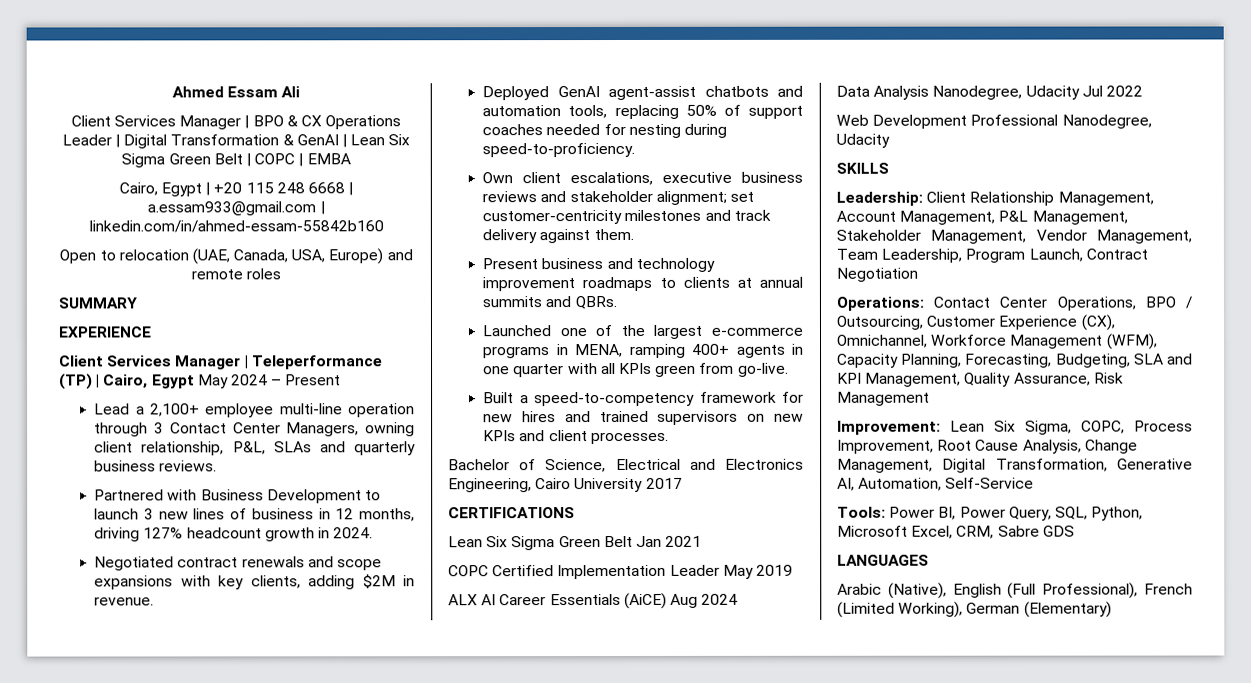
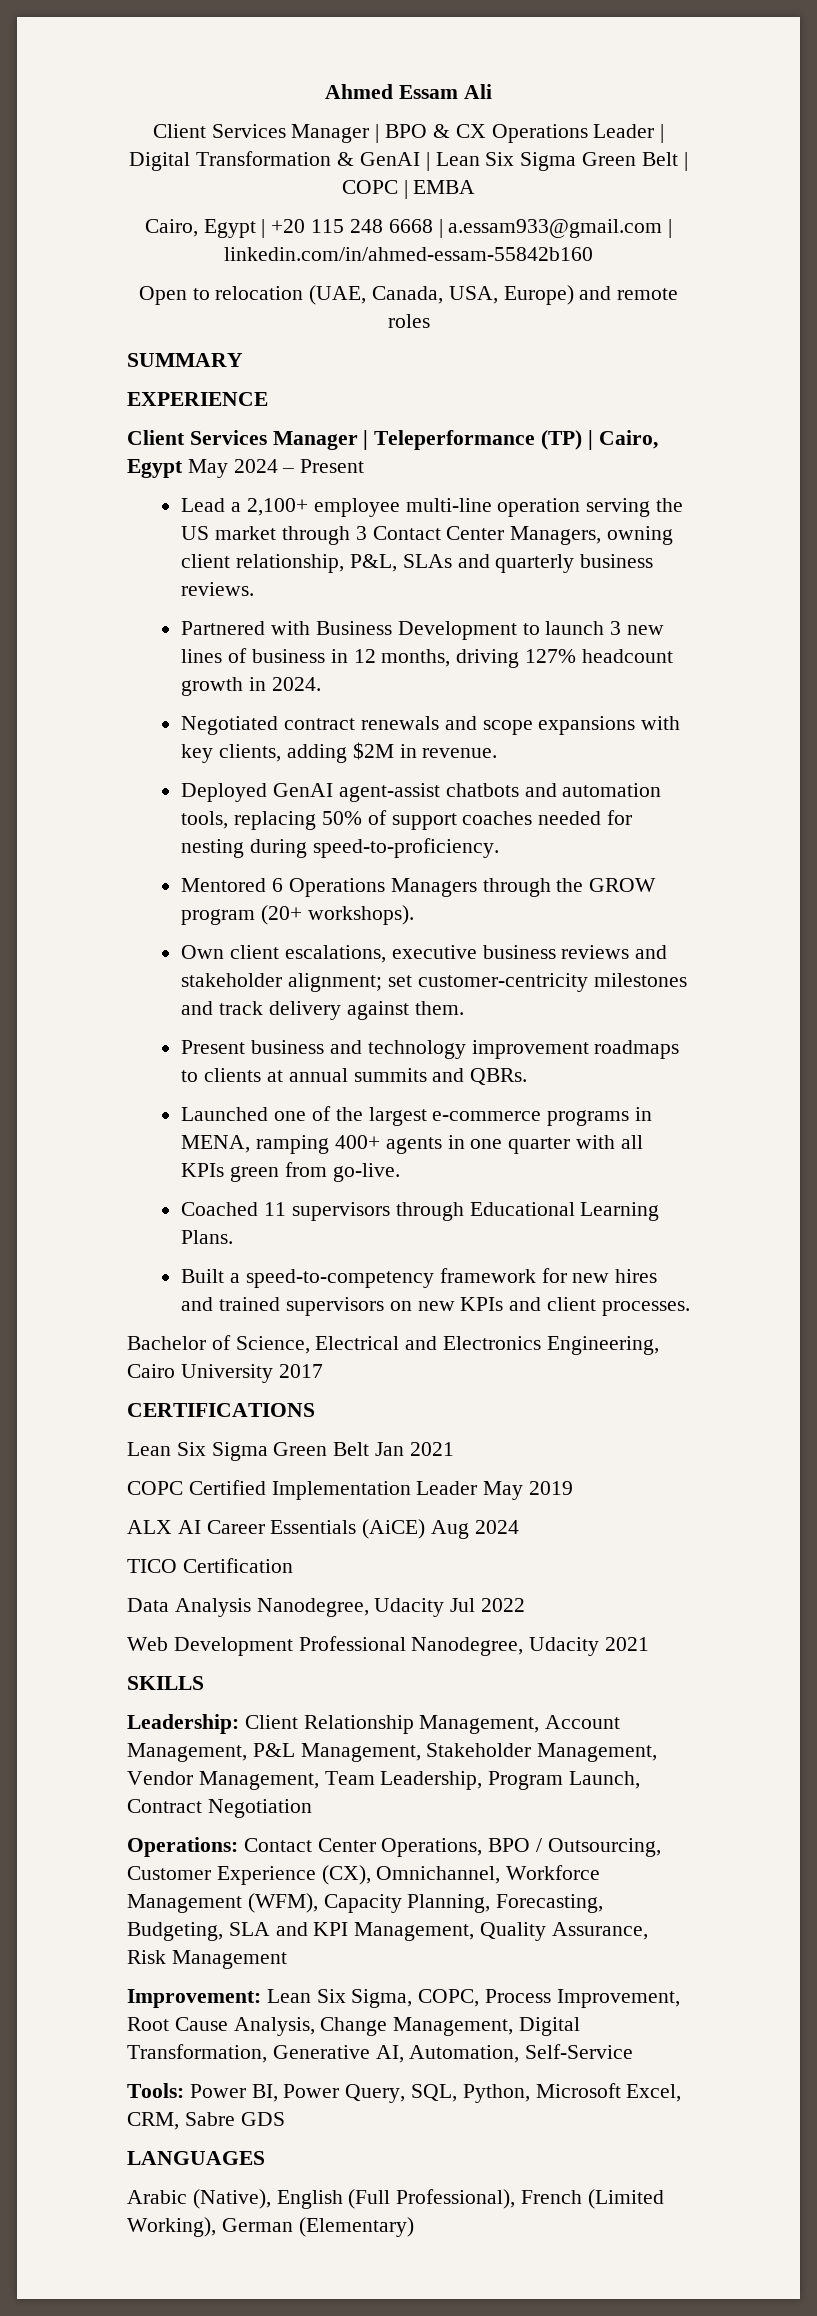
(415, 410) none -> [586,498,683,517] [181,526,277,540] serving the US market
(636, 150) none -> [181,878,657,897] [181,905,414,925] // Mentored 6 Operations Managers through the GROW program (20+ workshops).
(789, 369) none -> [181,1202,660,1221] [181,1230,234,1244] // Coached 11 supervisors through Educational Learning Plans.
(739, 599) none -> [127,1558,293,1573] // TICO Certification
(890, 140) none -> [605,1637,650,1651] 2021

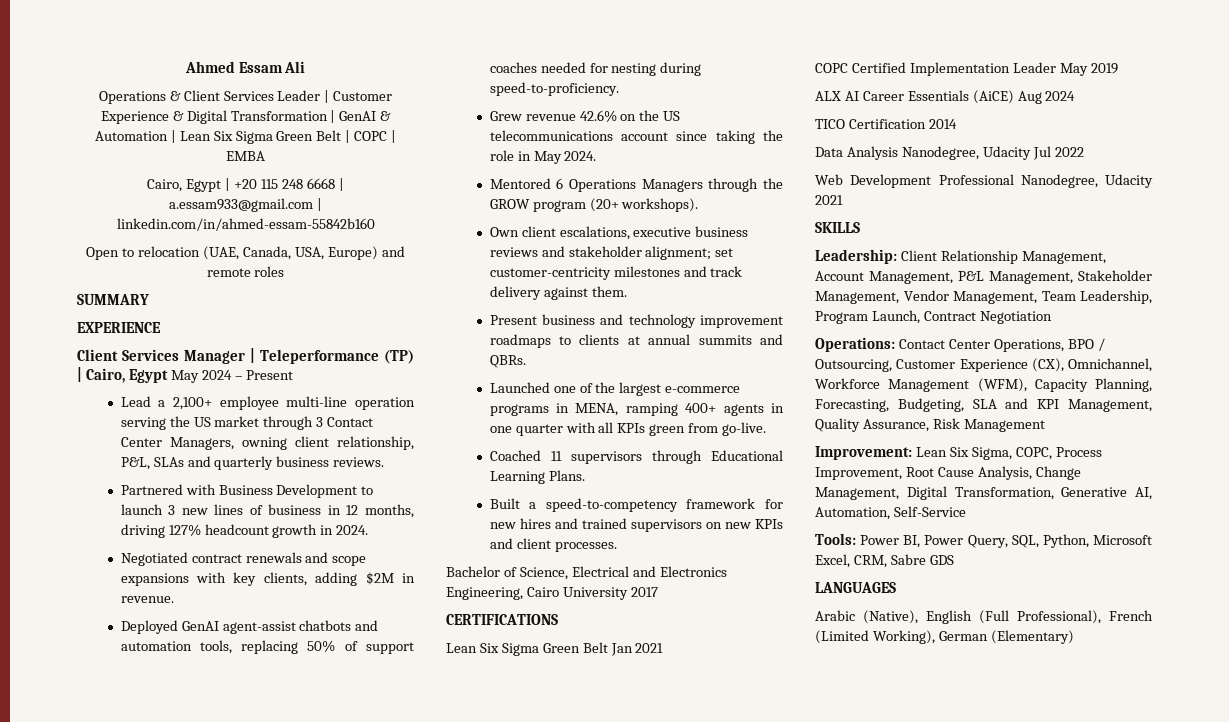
[152,124,665,143] [129,151,420,171] Client Services Manager | BPO & CX Operations Leader | Digital Transformation & GenAI -> [98,90,393,104] [100,110,392,124] [94,131,168,141] Operations & Client Services Leader | Customer Experience & Digital Transformation | GenAI & Automation
(499, 848) none -> [489,110,681,122] [489,130,783,144] [489,150,597,164] // Grew revenue 42.6% on the US telecommunications account since taking the role in May 2024.
(293, 1565) none -> [928,119,957,129] 2014

